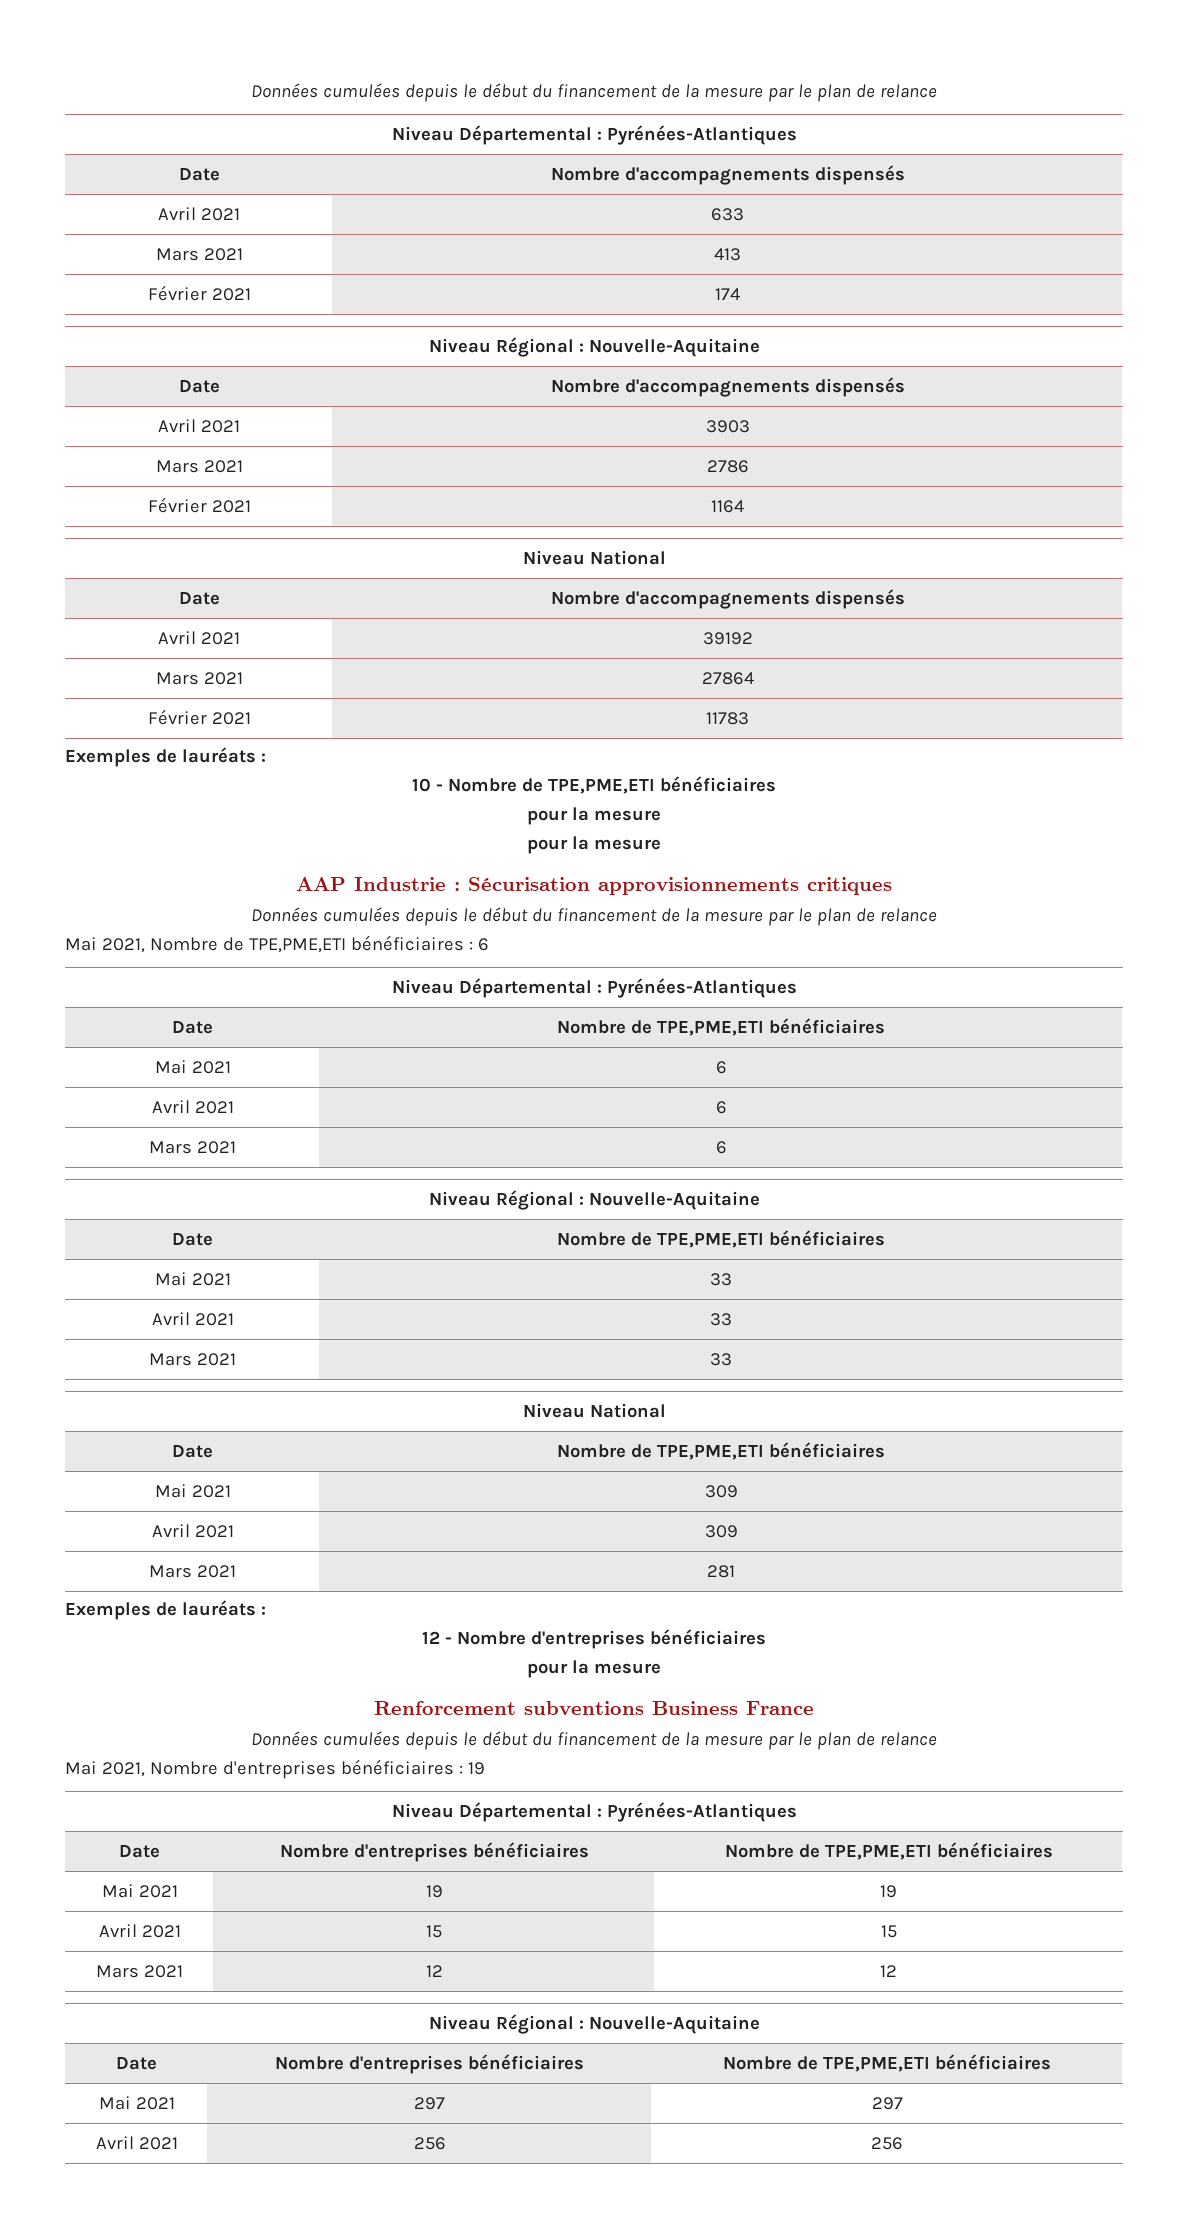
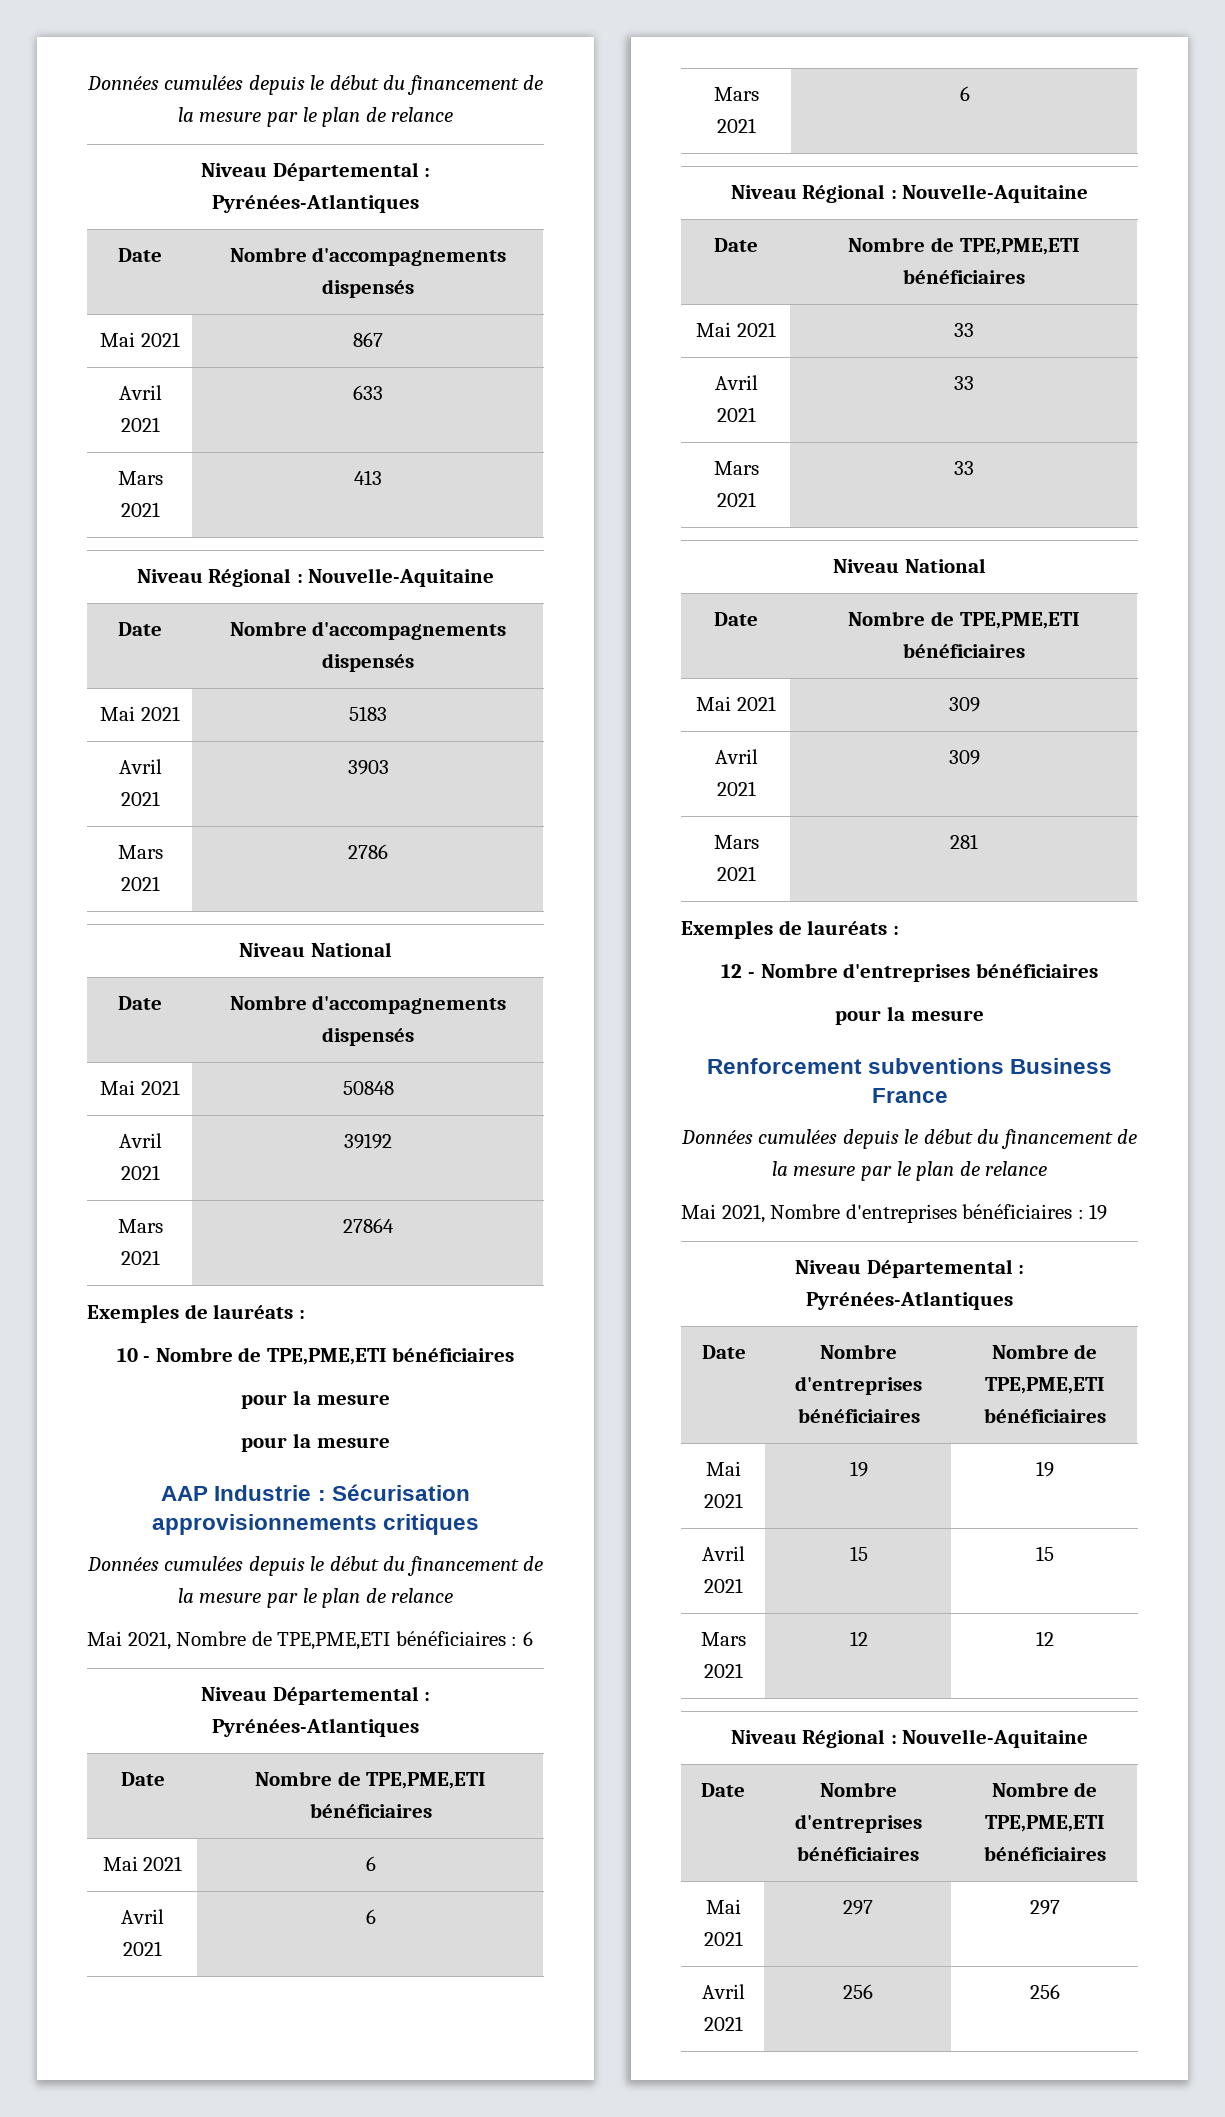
(905, 175) none -> [100,332,180,347] [353,332,383,347] // Mai 2021 | 867
[147,285,251,301] [715,288,740,300] // Février 2021 | 174 -> (382, 477) none
(905, 387) none -> [100,706,180,721] [349,706,387,721] // Mai 2021 | 5183
[147,497,251,513] [711,500,744,513] // Février 2021 | 1164 -> (388, 851) none
(905, 599) none -> [100,1080,180,1095] [342,1081,394,1095] // Mai 2021 | 50848
[147,709,251,725] [706,712,749,725] // Février 2021 | 11783 -> (394, 1225) none

